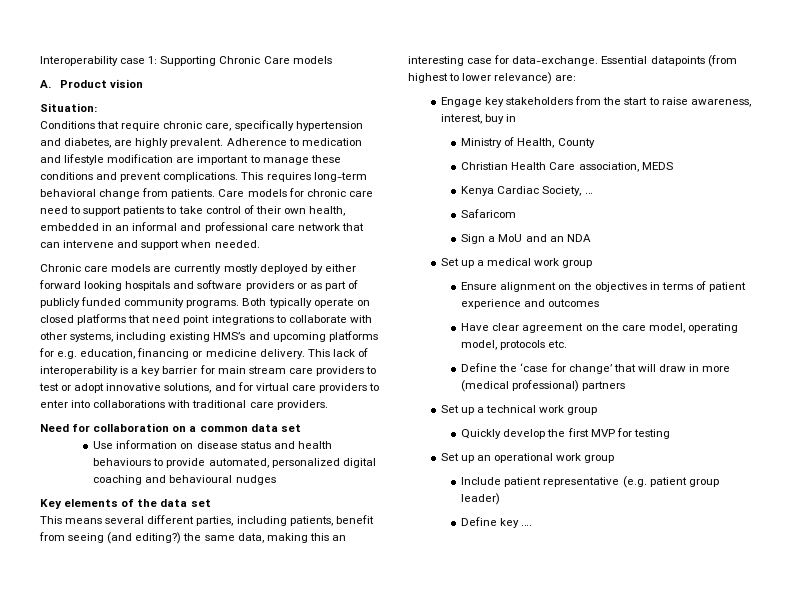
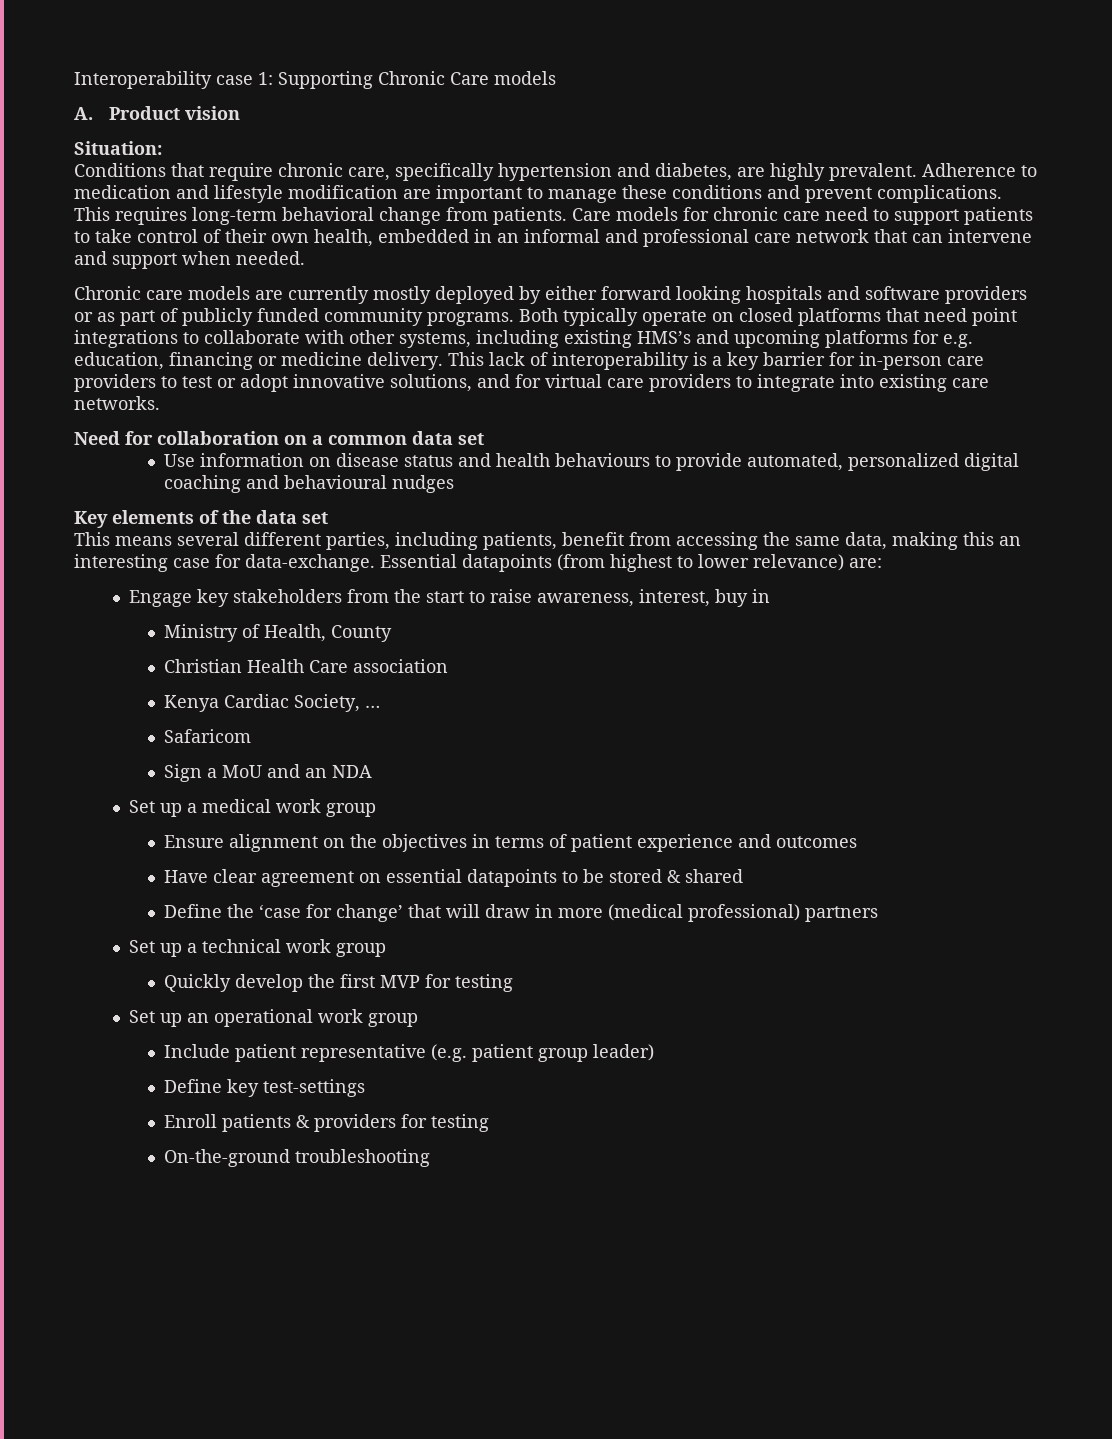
[217,366,286,374] main stream -> [859,352,942,370] in-person
[40,400,328,410] enter into collaborations with traditional care providers. -> [757,374,989,392] [74,396,160,410] integrate into existing care networks.
[68,532,182,544] seeing (and editing?) -> [676,532,758,550] accessing
[578,162,673,172] association, MEDS -> [352,659,448,673] association
[600,323,738,333] [461,340,568,350] the care model, operating model, protocols etc. -> [385,869,743,887] essential datapoints to be stored & shared
[521,524,533,526] …. -> [262,1079,365,1097] [163,1114,489,1132] [163,1149,430,1167] test-settings // Enroll patients & providers for testing // On-the-ground troubleshooting

